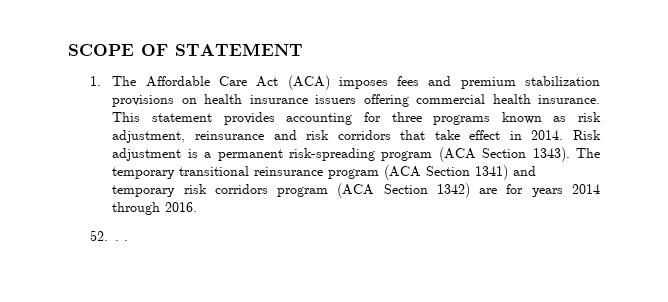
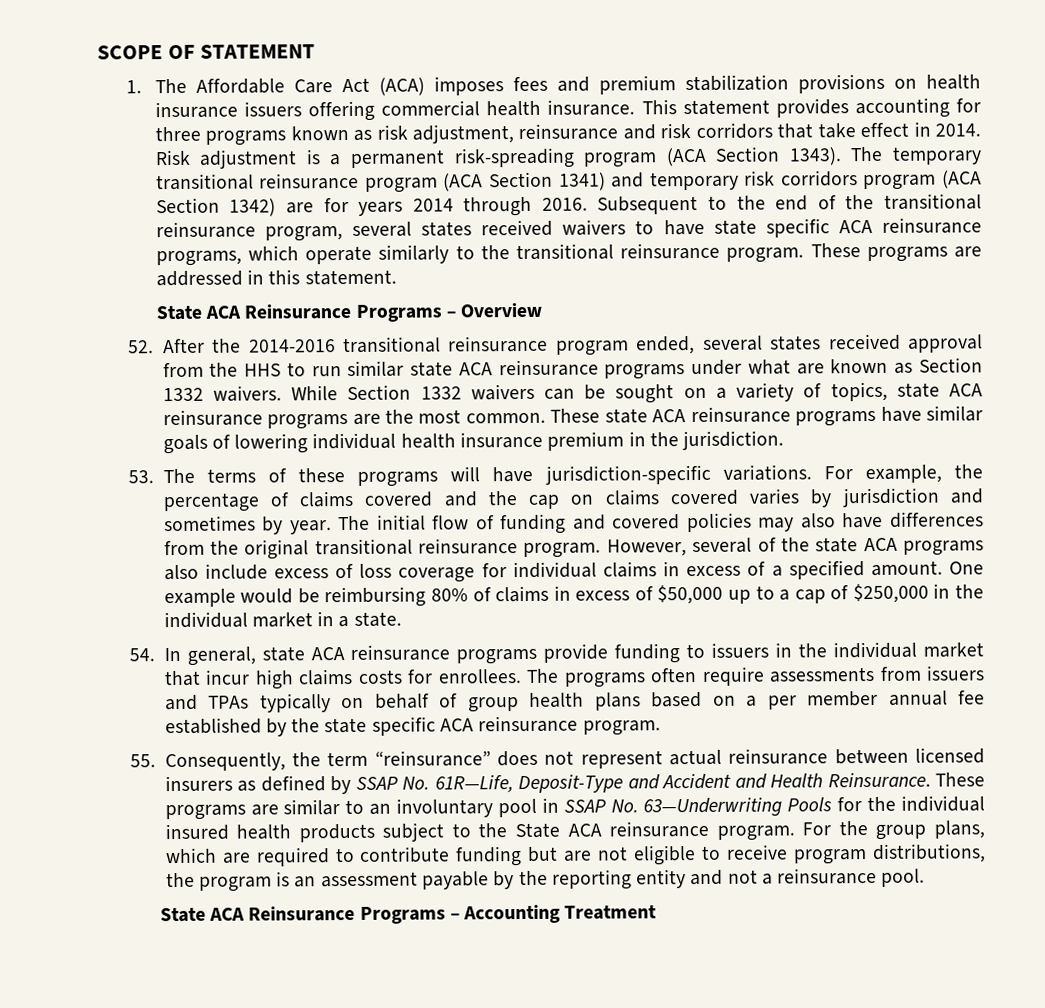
[90,230,129,241] // 52. . . -> [597,193,982,215] [155,217,982,242] [155,242,983,267] [155,269,397,287] [155,302,543,322] [127,333,983,356] [162,357,984,380] [162,381,984,404] [162,405,983,430] [162,430,785,455] [127,464,983,487] [162,487,984,513] [163,511,984,535] [163,537,985,560] [163,560,984,583] [163,583,984,608] [163,611,402,629] [128,641,985,666] [163,665,986,690] [164,690,986,713] [164,715,661,737] [129,747,985,772] [164,772,986,795] [164,795,985,821] [164,820,985,843] [164,843,986,867] [165,867,926,892] [159,904,658,924] Subsequent to the end of the transitional reinsurance program, several states received waivers to have state specific ACA reinsurance programs, which operate similarly to the transitional reinsurance program. These programs are addressed in this statement. // State ACA Reinsurance Programs – Overview // 52. After the 2014-2016 transitional reinsurance program ended, several states received approval from the HHS to run similar state ACA reinsurance programs under what are known as Section 1332 waivers. While Section 1332 waivers can be sought on a variety of topics, state ACA reinsurance programs are the most common. These state ACA reinsurance programs have similar goals of lowering individual health insurance premium in the jurisdiction. // 53. The terms of these programs will have jurisdiction-specific variations. For example, the percentage of claims covered and the cap on claims covered varies by jurisdiction and sometimes by year. The initial flow of funding and covered policies may also have differences from the original transitional reinsurance program. However, several of the state ACA programs also include excess of loss coverage for individual claims in excess of a specified amount. One example would be reimbursing 80% of claims in excess of $50,000 up to a cap of $250,000 in the individual market in a state. // 54. In general, state ACA reinsurance programs provide funding to issuers in the individual market that incur high claims costs for enrollees. The programs often require assessments from issuers and TPAs typically on behalf of group health plans based on a per member annual fee established by the state specific ACA reinsurance program. // 55. Consequently, the term “reinsurance” does not represent actual reinsurance between licensed insurers as defined by SSAP No. 61R—Life, Deposit-Type and Accident and Health Reinsurance. These programs are similar to an involuntary pool in SSAP No. 63—Underwriting Pools for the individual insured health products subject to the State ACA reinsurance program. For the group plans, which are required to contribute funding but are not eligible to receive program distributions, the program is an assessment payable by the reporting entity and not a reinsurance pool. // State ACA Reinsurance Programs – Accounting Treatment

